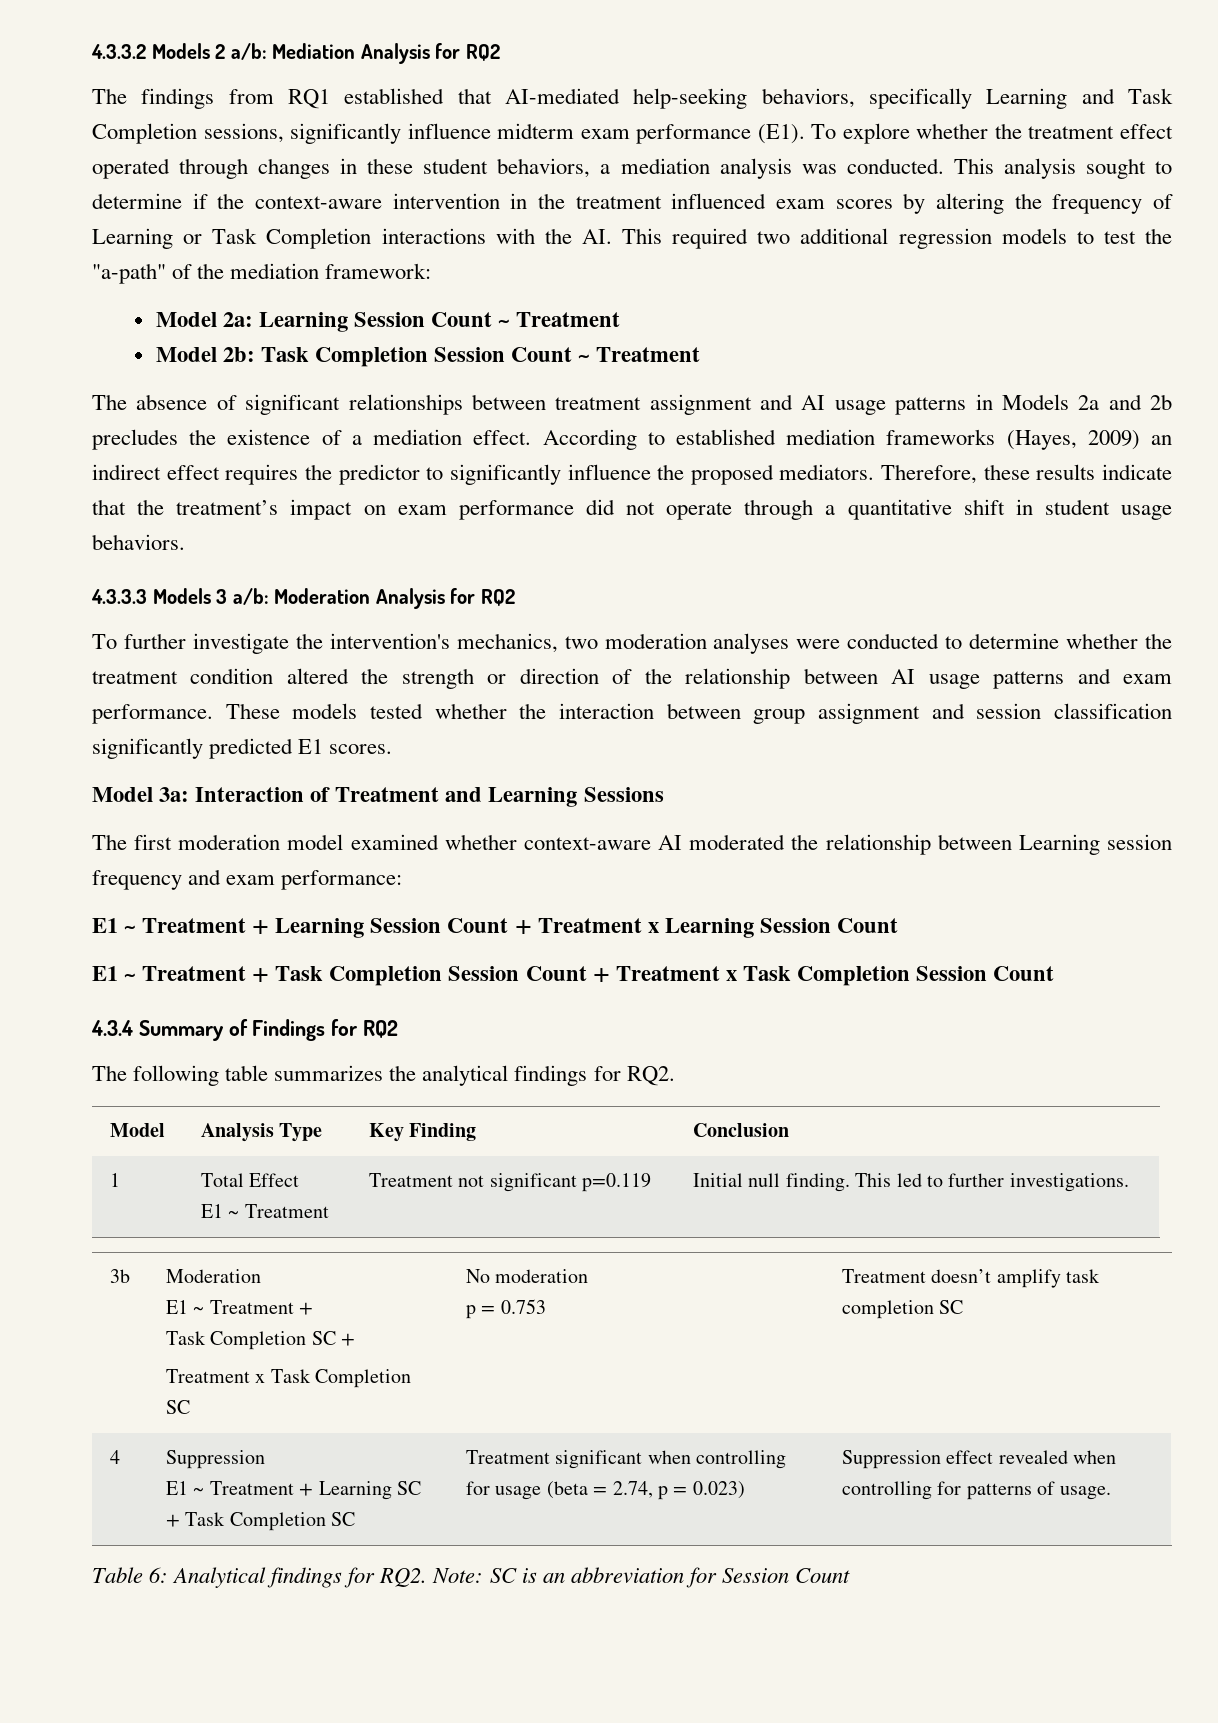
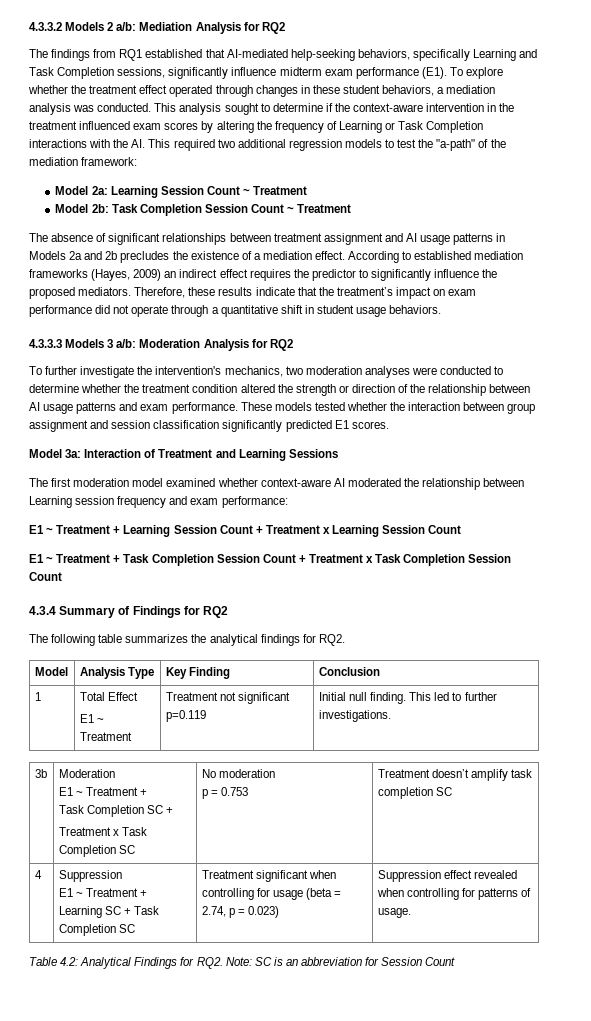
[149,1567,343,1588] 6: Analytical findings -> [60,957,178,969] 4.2: Analytical Findings

